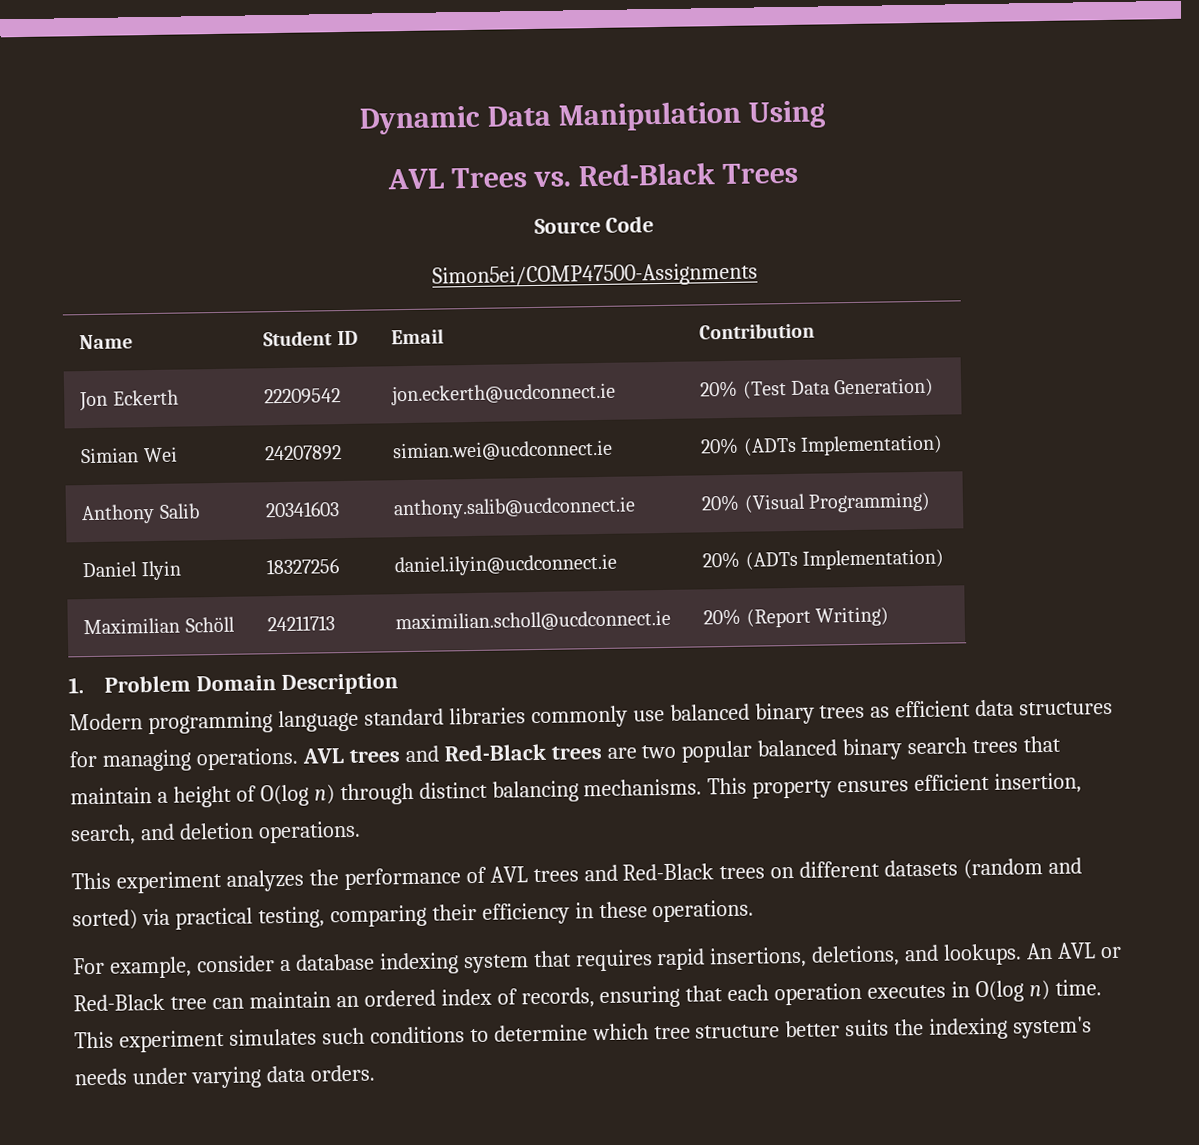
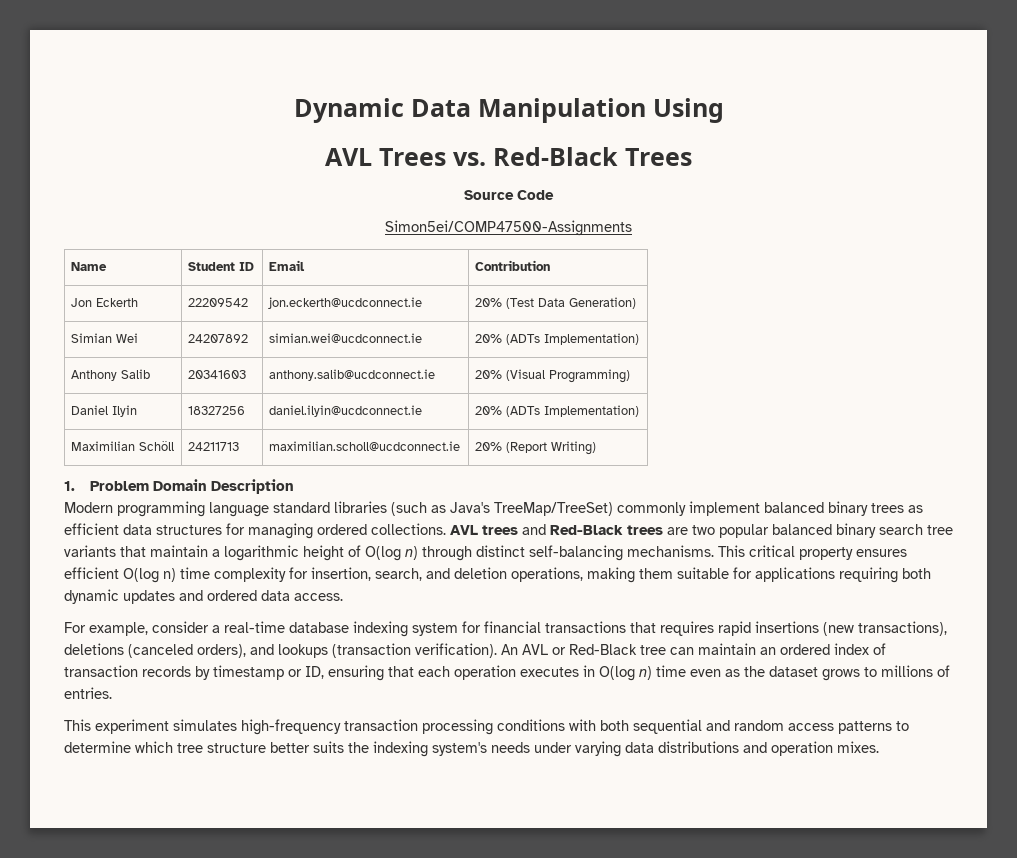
[530,705,665,729] commonly use -> [391,501,760,516] (such as Java's TreeMap/TreeSet) commonly implement
[195,747,299,771] operations. -> [317,523,446,535] ordered collections.
[972,739,1019,754] trees -> [927,525,953,535] [64,545,116,557] tree variants
(168, 797) none -> [224,545,299,561] logarithmic
[491,780,579,803] balancing -> [529,545,623,561] self-balancing
(748, 786) none -> [749,545,795,557] critical
[994,772,1083,794] [70,820,361,846] [71,857,1083,894] [72,899,755,931] insertion, search, and deletion operations. // This experiment analyzes the performance of AVL trees and Red-Black trees on different datasets (random and sorted) via practical testing, comparing their efficiency in these operations. -> [123,567,931,583] [64,589,343,604] O(log n) time complexity for insertion, search, and deletion operations, making them suitable for applications requiring both dynamic updates and ordered data access.
(291, 965) none -> [224,621,285,633] real-time
[532,943,1023,972] that requires rapid insertions, deletions, and lookups. -> [462,621,947,636] [64,643,497,658] for financial transactions that requires rapid insertions (new transactions), deletions (canceled orders), and lookups (transaction verification).
[520,987,595,1009] records, -> [64,665,324,680] transaction records by timestamp or ID,
[1054,979,1102,996] [74,1026,465,1053] time. This experiment simulates such conditions -> [656,665,950,681] [64,687,112,699] [64,719,892,735] time even as the dataset grows to millions of entries. // This experiment simulates high-frequency transaction processing conditions with both sequential and random access patterns
[309,1064,375,1082] orders. -> [658,741,879,756] distributions and operation mixes.

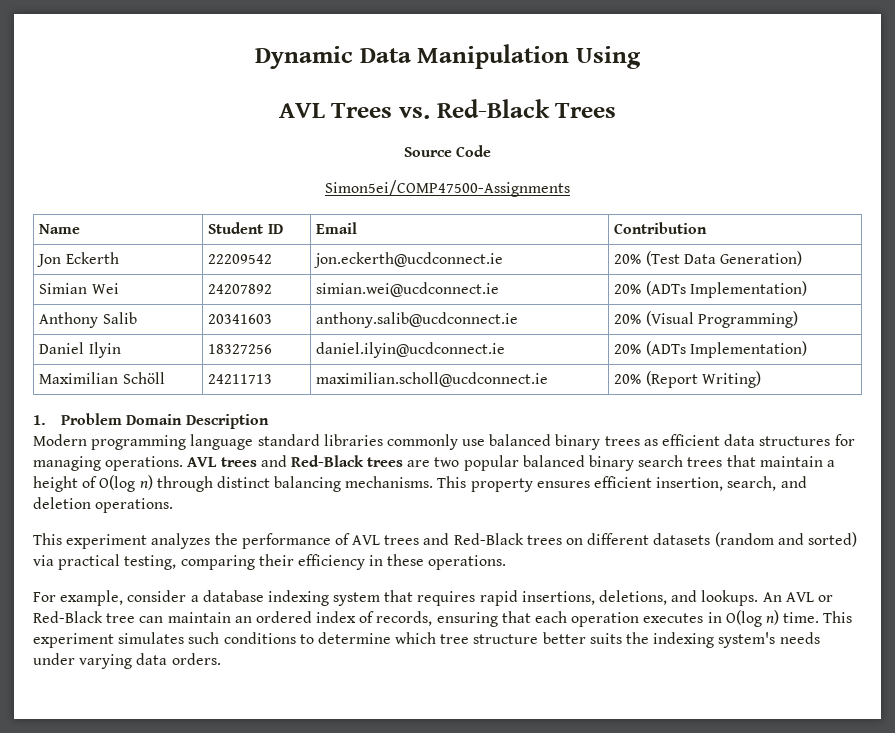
[391,501,760,516] (such as Java's TreeMap/TreeSet) commonly implement -> [386,434,486,450] commonly use
[317,523,446,535] ordered collections. -> [105,456,184,471] operations.
[927,525,953,535] [64,545,116,557] tree variants -> [687,457,723,467] trees
[224,545,299,561] logarithmic -> (835, 463) none
[529,545,623,561] self-balancing -> [274,476,342,492] balancing
[749,545,795,557] critical -> (467, 482) none
[123,567,931,583] [64,589,343,604] O(log n) time complexity for insertion, search, and deletion operations, making them suitable for applications requiring both dynamic updates and ordered data access. -> [656,476,807,491] [33,497,174,513] [33,532,857,549] [33,554,507,570] insertion, search, and deletion operations. // This experiment analyzes the performance of AVL trees and Red-Black trees on different datasets (random and sorted) via practical testing, comparing their efficiency in these operations.
[224,621,285,633] real-time -> (199, 598) none
[462,621,947,636] [64,643,497,658] for financial transactions that requires rapid insertions (new transactions), deletions (canceled orders), and lookups (transaction verification). -> [384,590,759,606] that requires rapid insertions, deletions, and lookups.
[64,665,324,680] transaction records by timestamp or ID, -> [376,611,433,626] records,
[656,665,950,681] [64,687,112,699] [64,719,892,735] time even as the dataset grows to millions of entries. // This experiment simulates high-frequency transaction processing conditions with both sequential and random access patterns -> [783,611,853,623] [33,632,296,648] time. This experiment simulates such conditions
[658,741,879,756] distributions and operation mixes. -> [171,653,221,665] orders.

